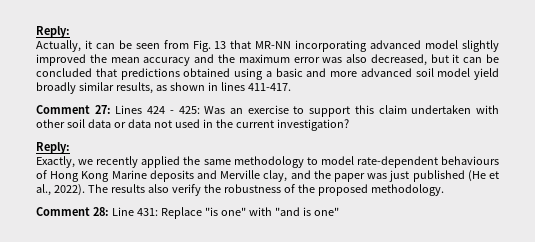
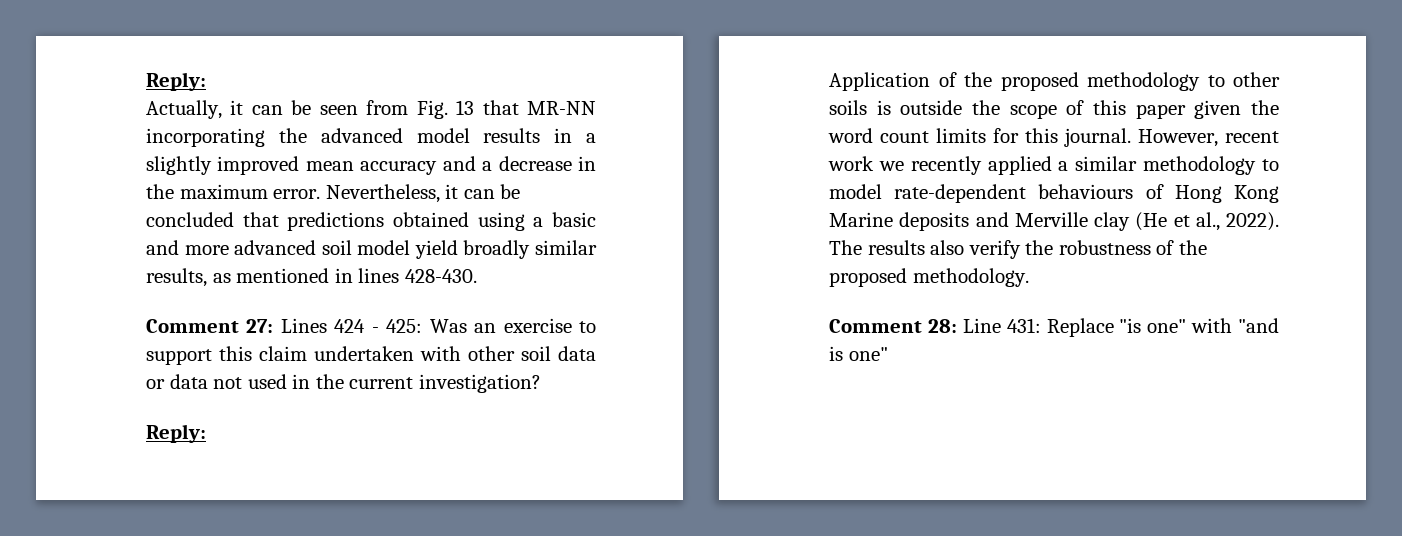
(368, 46) none -> [278,128,307,143] the
(459, 44) none -> [483,128,596,143] results in a
[89,54,107,63] the -> (300, 165) none
[217,54,449,66] the maximum error was also decreased, but -> [482,156,596,171] [146,184,440,203] a decrease in the maximum error. Nevertheless,
[169,82,205,91] shown -> [236,268,330,283] mentioned
[247,83,291,91] 411-417. -> [404,269,477,283] 428-430.
[36,156,75,168] Exactly, -> [829,72,1280,91] [829,100,1279,119] [828,128,1279,147] [828,156,874,171] Application of the proposed methodology to other soils is outside the scope of this paper given the word count limits for this journal. However, recent work
[183,156,231,165] the same -> [1058,156,1138,171] a similar
[263,170,465,182] clay, and the paper was just published -> [1094,212,1130,231] clay

